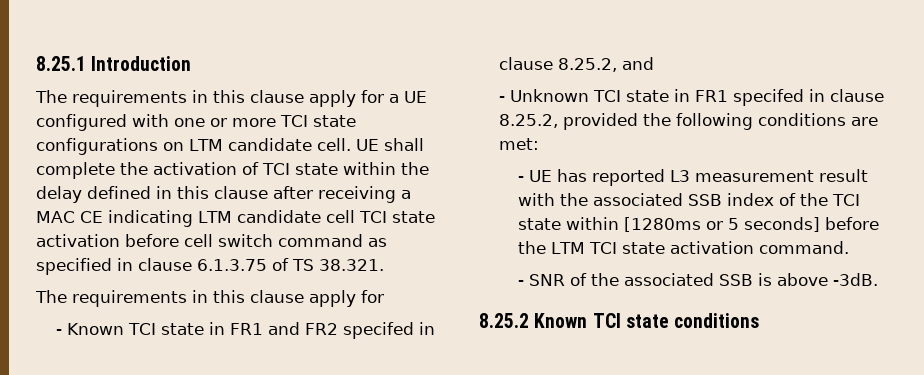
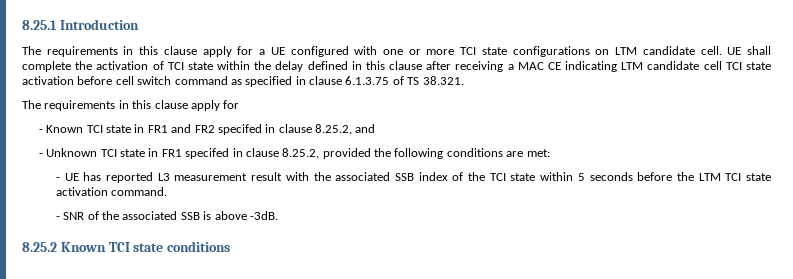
[624,217,821,232] [1280ms or 5 seconds] -> [577,172,633,181] 5 seconds

